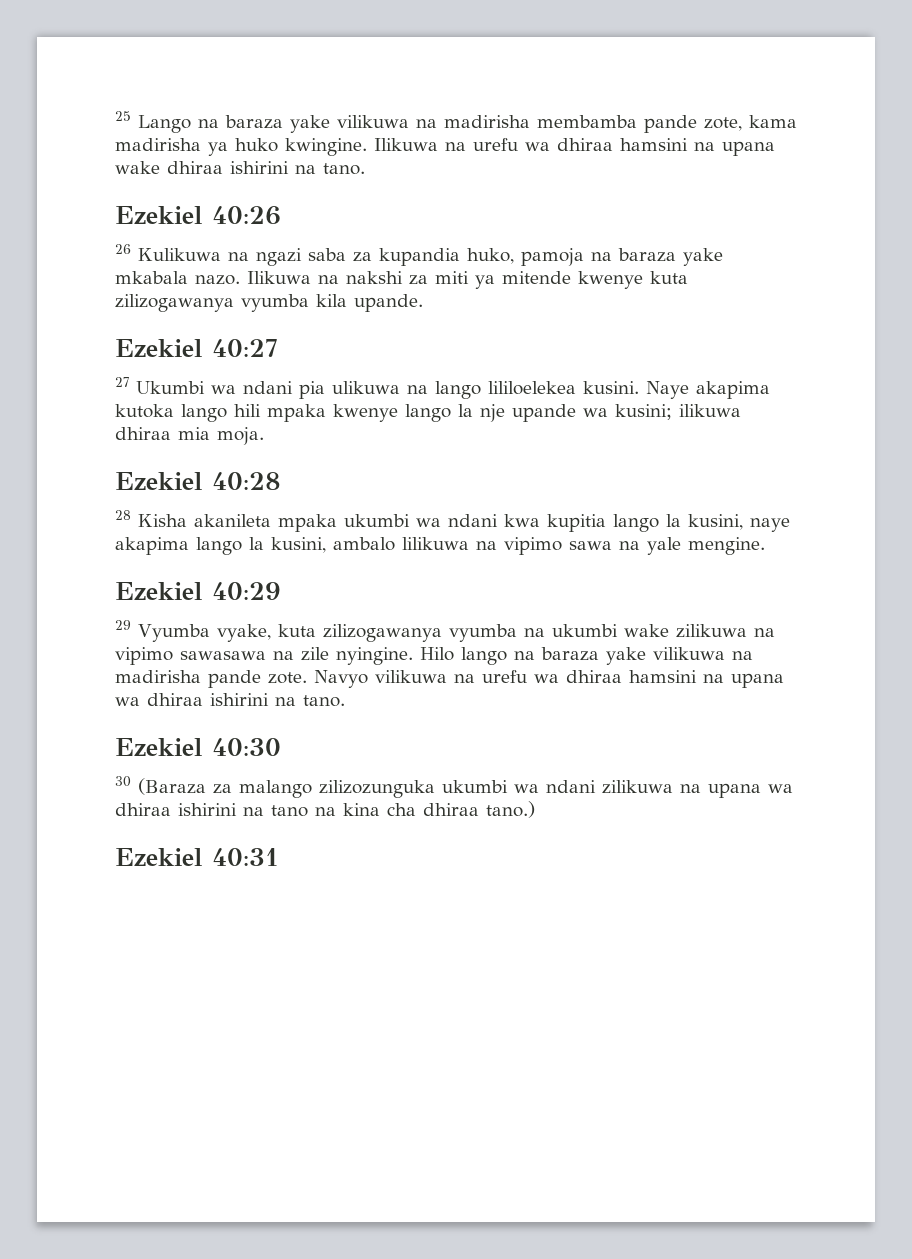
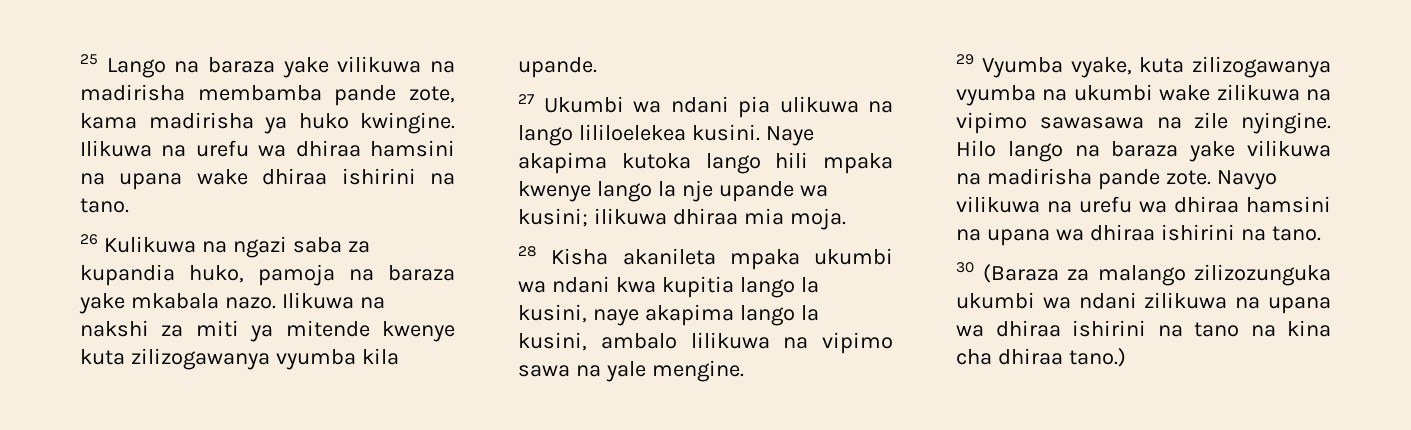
[115,206,281,225] // Ezekiel 40:26 -> (129, 205) none
[115,339,278,357] // Ezekiel 40:27 -> (597, 67) none
[115,472,280,490] // Ezekiel 40:28 -> (846, 219) none
[115,582,281,600] // Ezekiel 40:29 -> (744, 371) none
[115,738,281,756] // Ezekiel 40:30 -> (1321, 233) none
[115,848,279,866] // Ezekiel 40:31 -> (1126, 357) none

